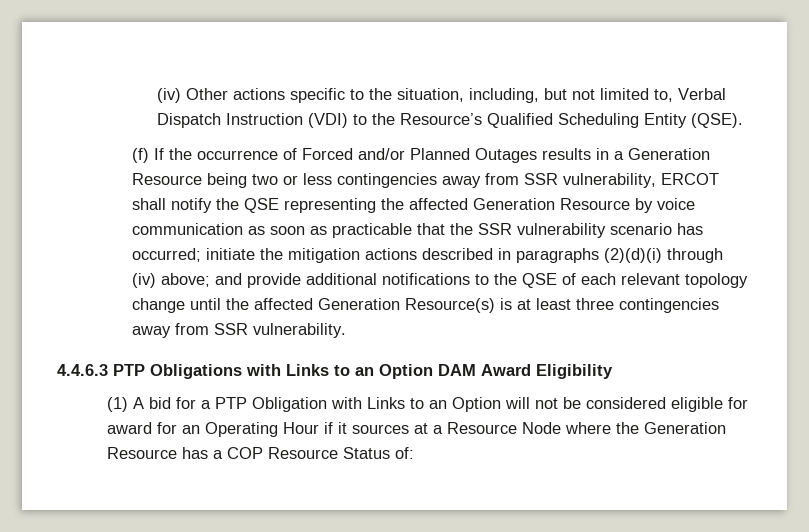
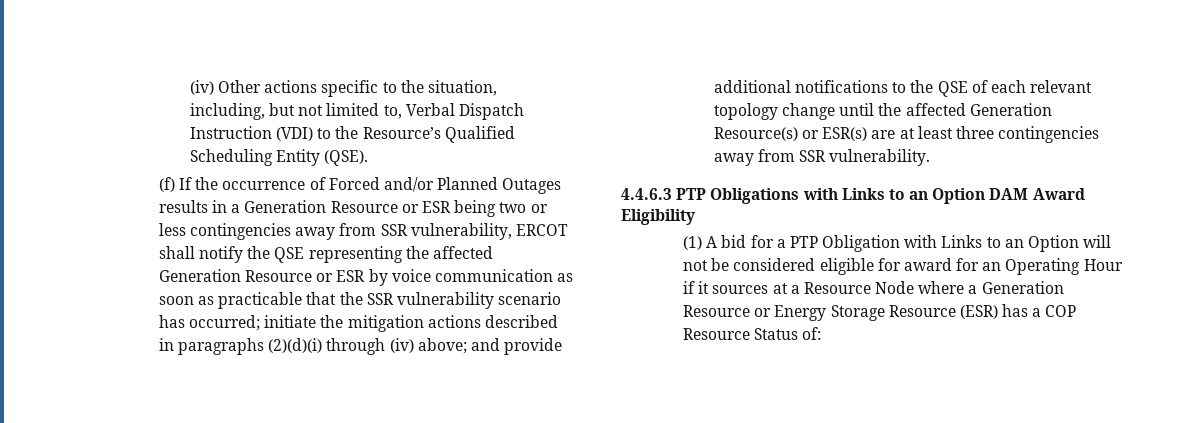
(203, 179) none -> [401,201,452,213] or ESR
(631, 204) none -> [316,270,366,282] or ESR
[500,298,513,310] is -> [802,127,896,141] or ESR(s) are
[616,422,727,434] [107,447,178,459] the Generation Resource -> [968,281,1064,294] [682,305,998,321] a Generation Resource or Energy Storage Resource (ESR)

